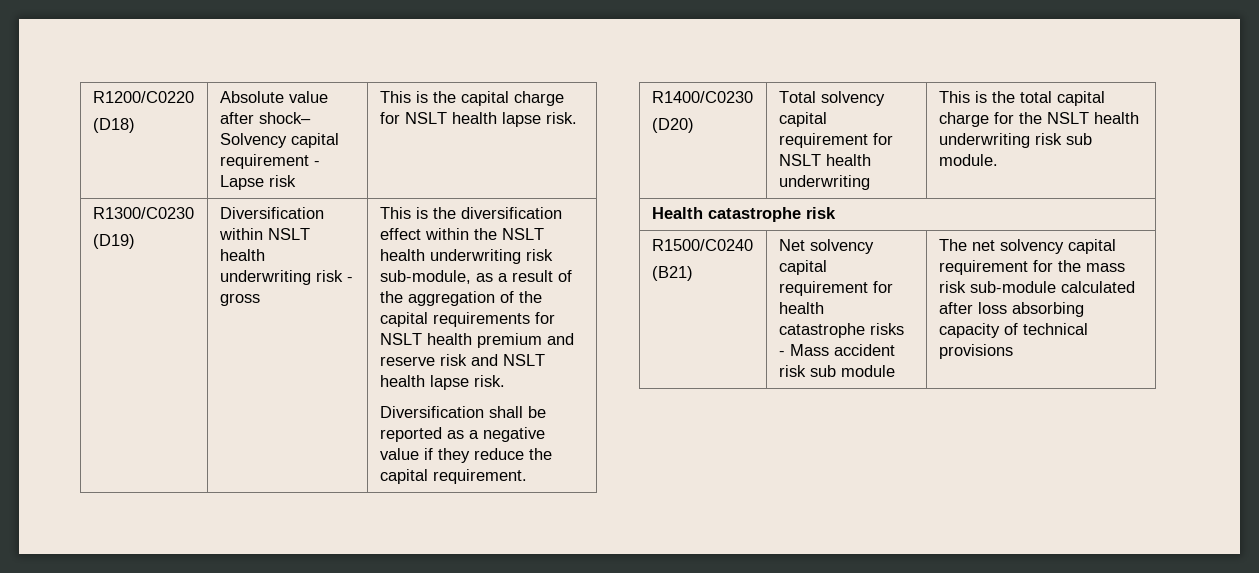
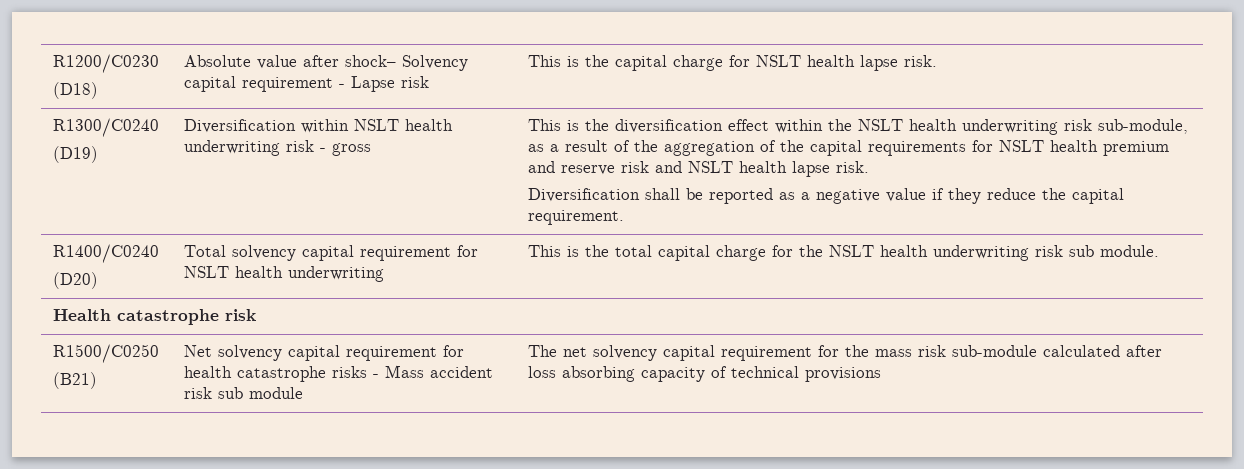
[92,91,194,103] R1200/C0220 -> [53,54,160,73] R1200/C0230
[92,207,194,219] R1300/C0230 -> [53,118,160,137] R1300/C0240
[651,91,753,103] R1400/C0230 -> [53,244,160,263] R1400/C0240
[651,239,753,251] R1500/C0240 -> [53,344,160,363] R1500/C0250

